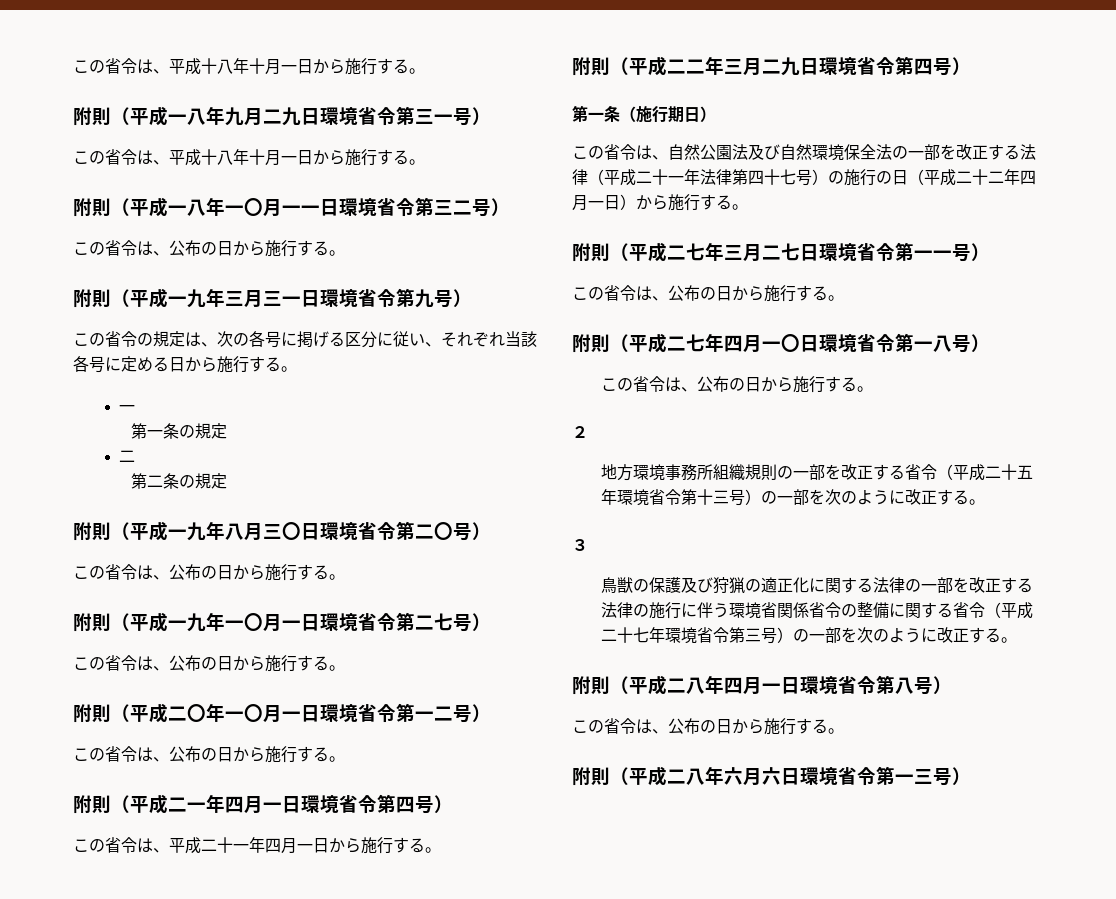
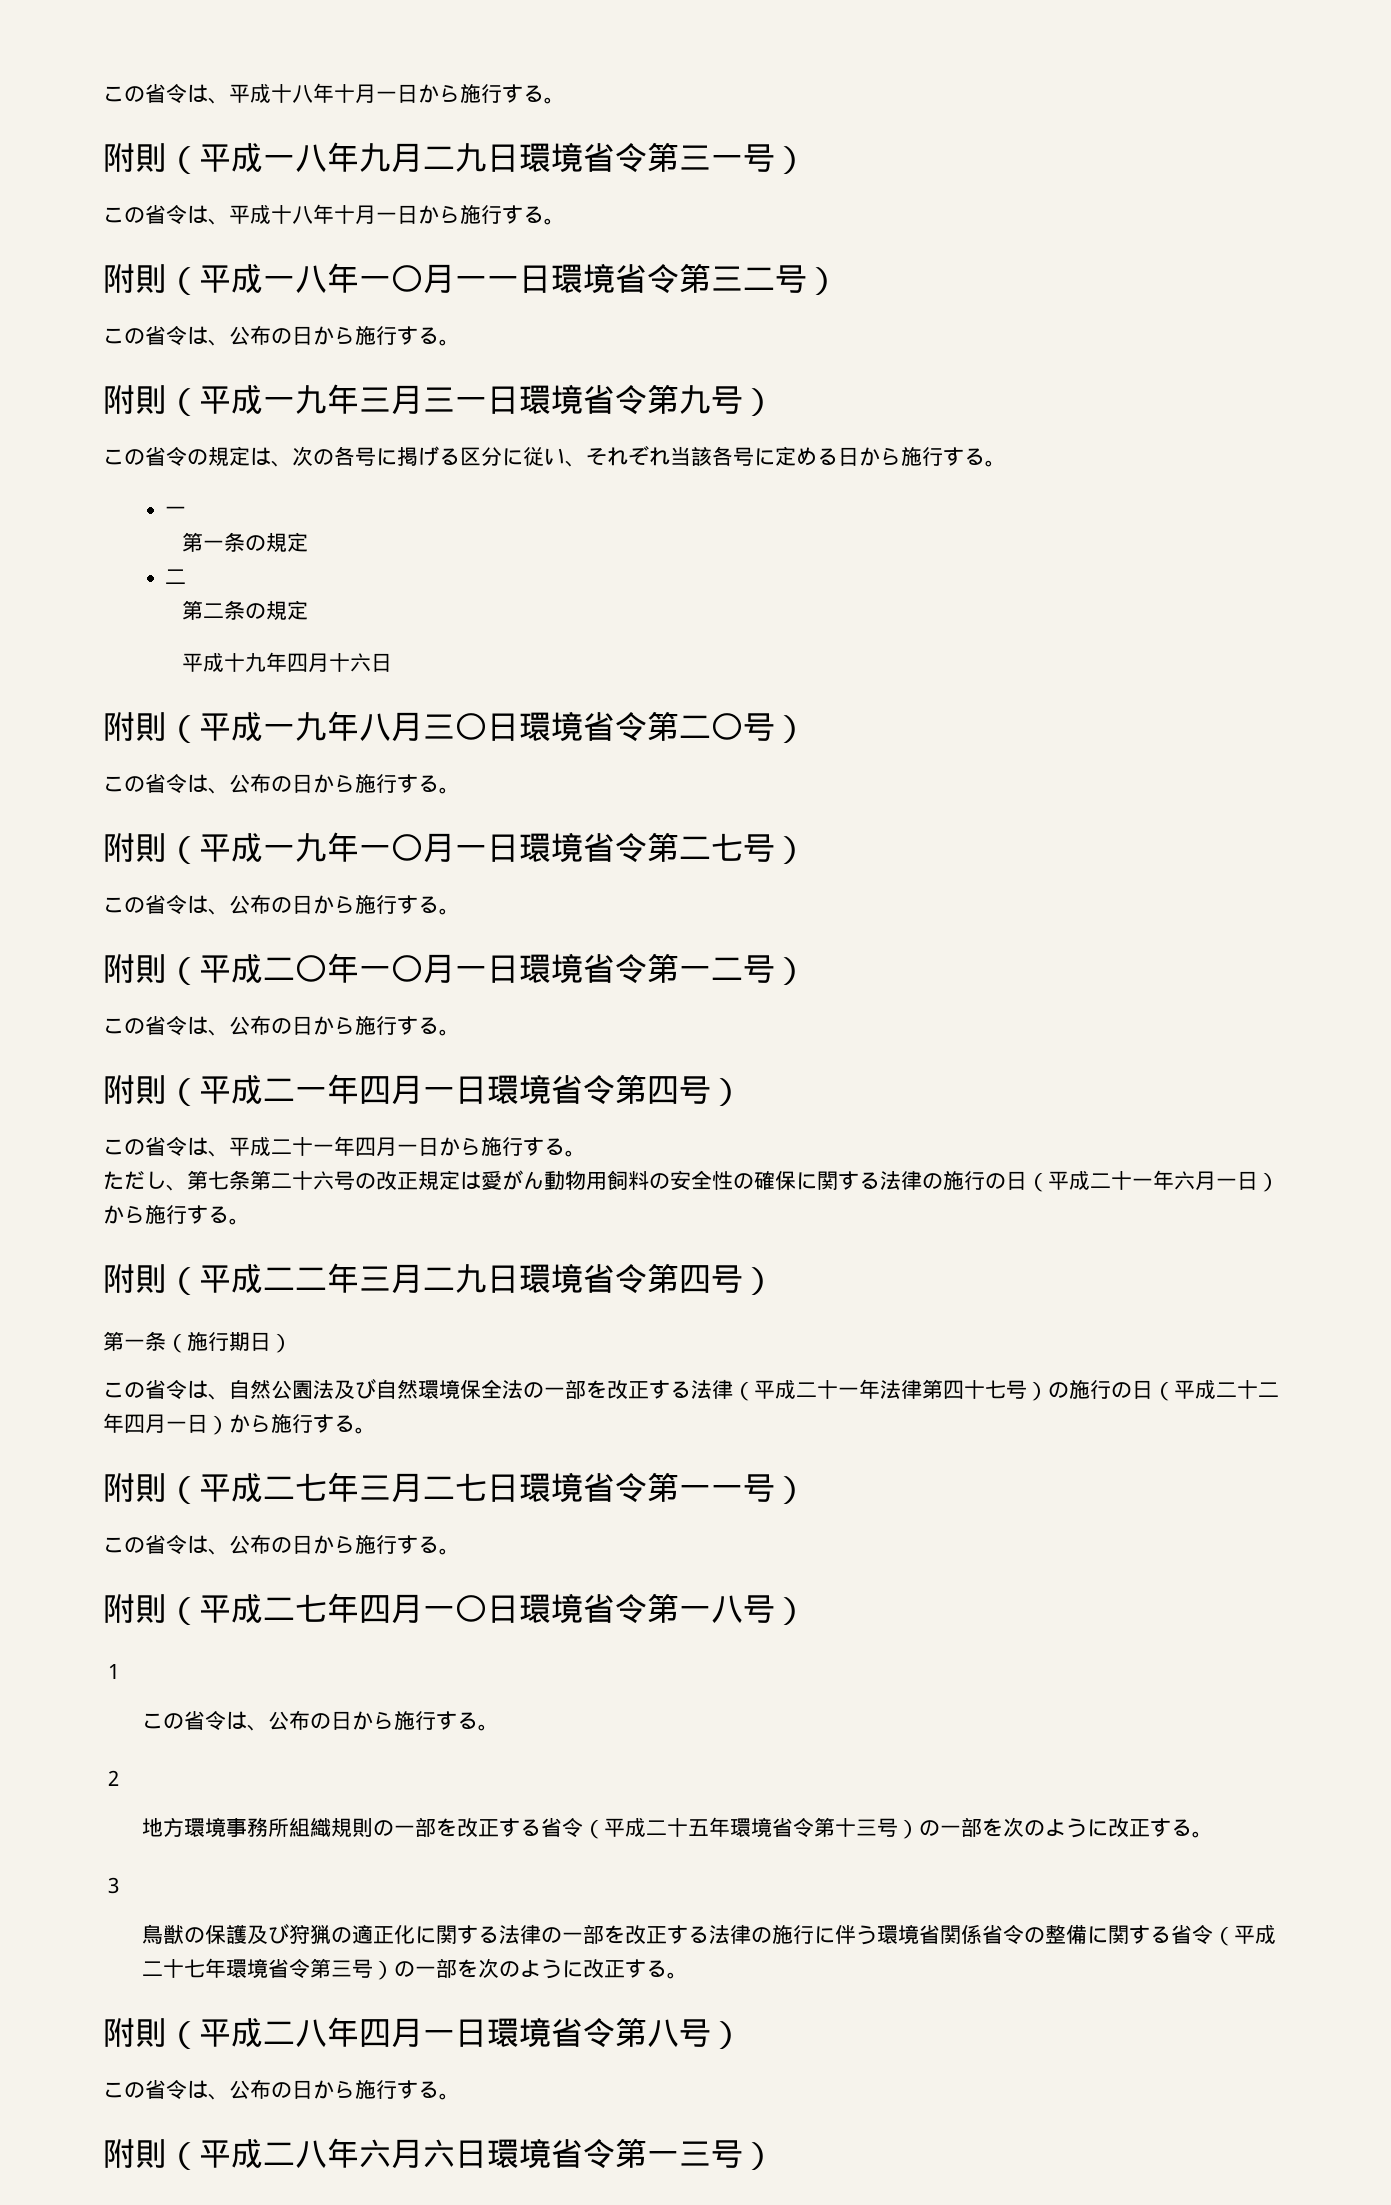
(227, 481) none -> [181,652,392,672] // 平成十九年四月十六日
(441, 850) none -> [103,1170,1279,1192] [103,1205,250,1225] // ただし、第七条第二十六号の改正規定は愛がん動物用飼料の安全性の確保に関する法律の施行の日（平成二十一年六月一日）から施行する。
(990, 343) none -> [103,1663,124,1679] // １

